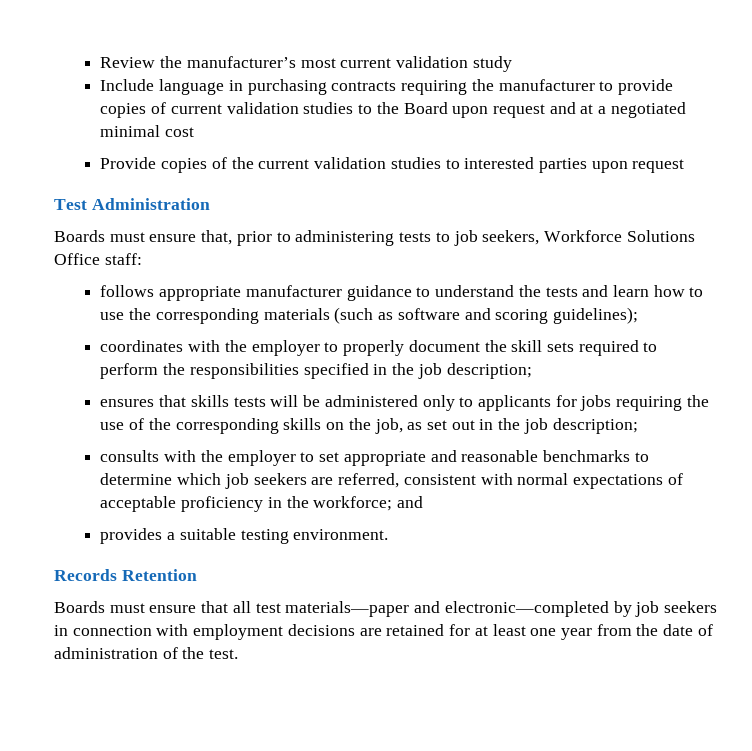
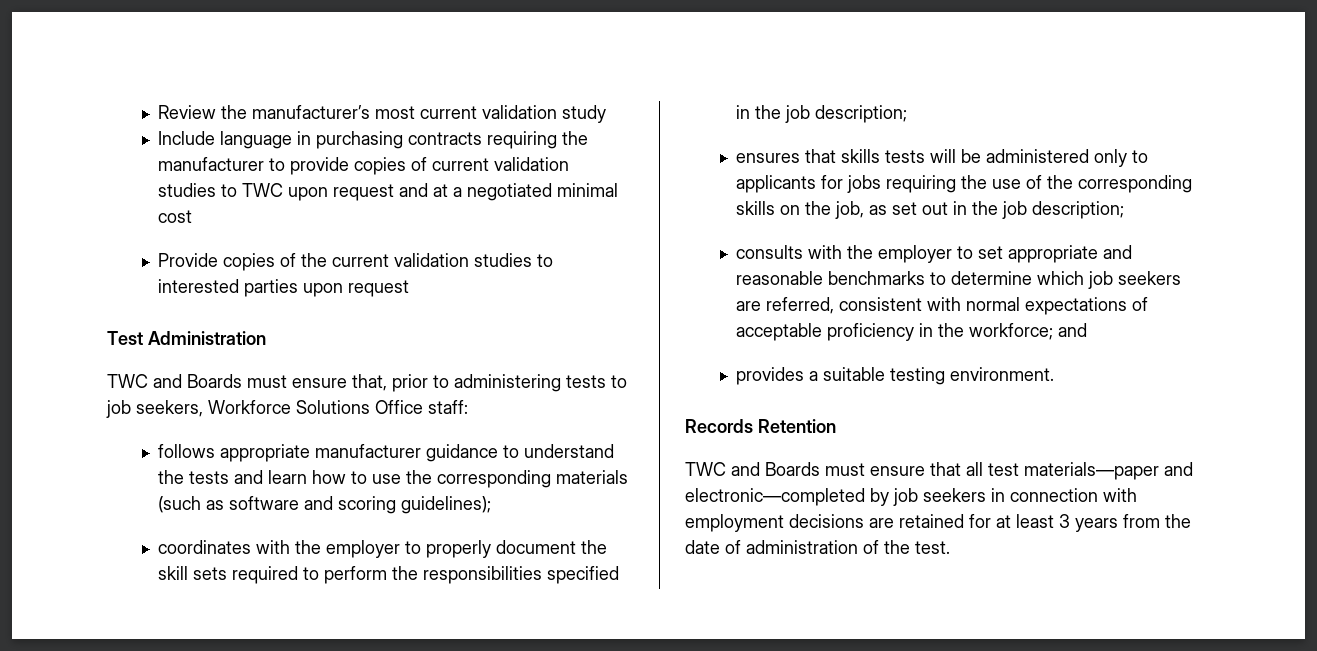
[376,102,448,114] the Board -> [242,183,284,197] TWC
(210, 204) none -> [107,374,182,388] TWC and
(197, 575) none -> [685,462,760,476] TWC and
[530,628,592,640] one year -> [1059,514,1118,532] 3 years

